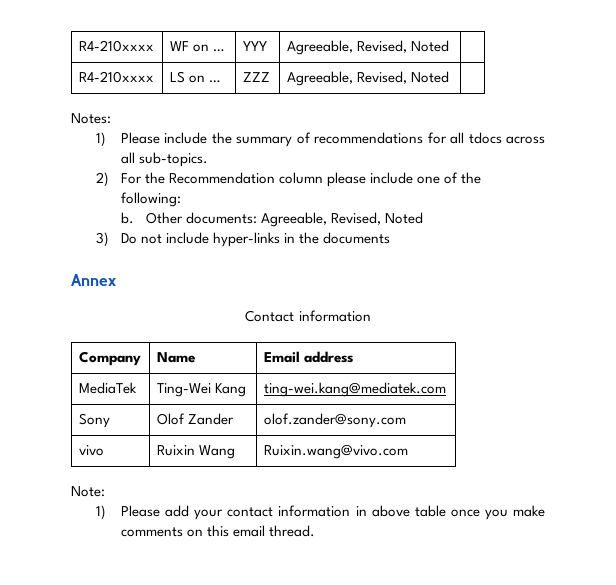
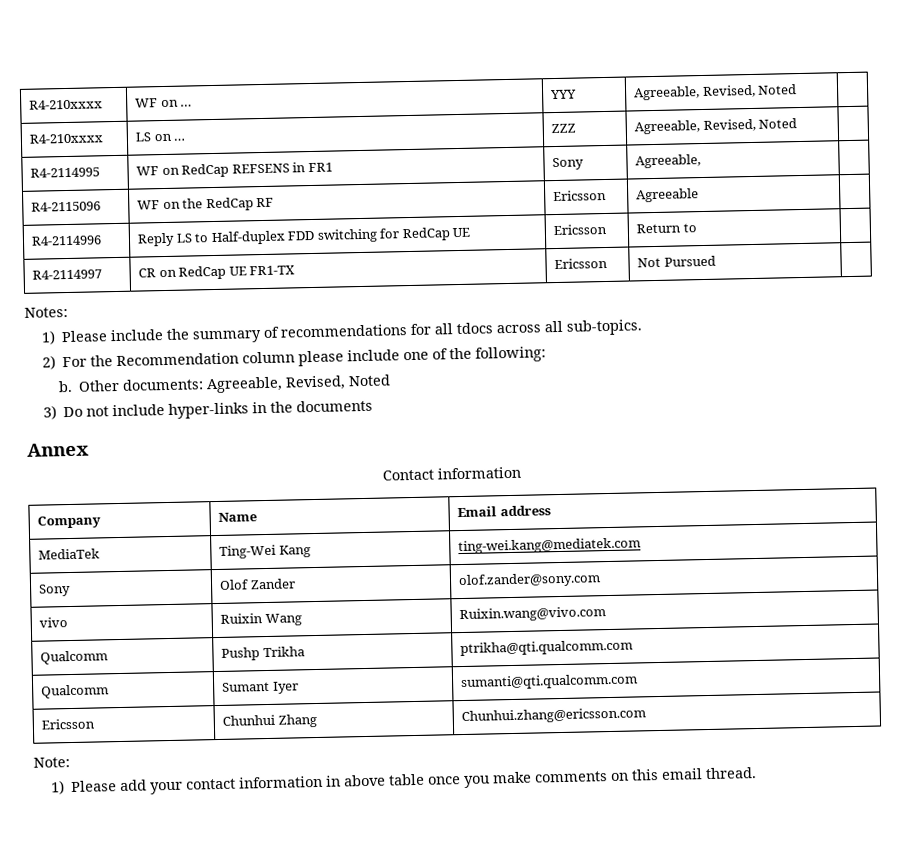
(449, 77) none -> [30,167,101,178] [136,162,333,178] [552,157,585,171] [635,154,702,169] [31,201,102,212] [137,197,275,212] [553,189,608,202] [636,188,700,203] [31,235,103,246] [137,227,471,247] [553,223,608,236] [636,223,697,234] [32,269,103,280] [138,265,296,280] [554,257,609,270] [637,255,716,268] // R4-2114995 | WF on RedCap REFSENS in FR1 | Sony | Agreeable, | // R4-2115096 | WF on the RedCap RF | Ericsson | Agreeable | // R4-2114996 | Reply LS to Half-duplex FDD switching for RedCap UE | Ericsson | Return to | // R4-2114997 | CR on RedCap UE FR1-TX | Ericsson | Not Pursued |
(408, 451) none -> [40,650,109,665] [221,646,305,661] [460,639,634,657] [41,684,110,699] [222,681,299,694] [460,673,639,691] [41,718,96,730] [222,713,317,728] [461,707,647,725] // Qualcomm | Pushp Trikha | ptrikha@qti.qualcomm.com // Qualcomm | Sumant Iyer | sumanti@qti.qualcomm.com // Ericsson | Chunhui Zhang | Chunhui.zhang@ericsson.com

